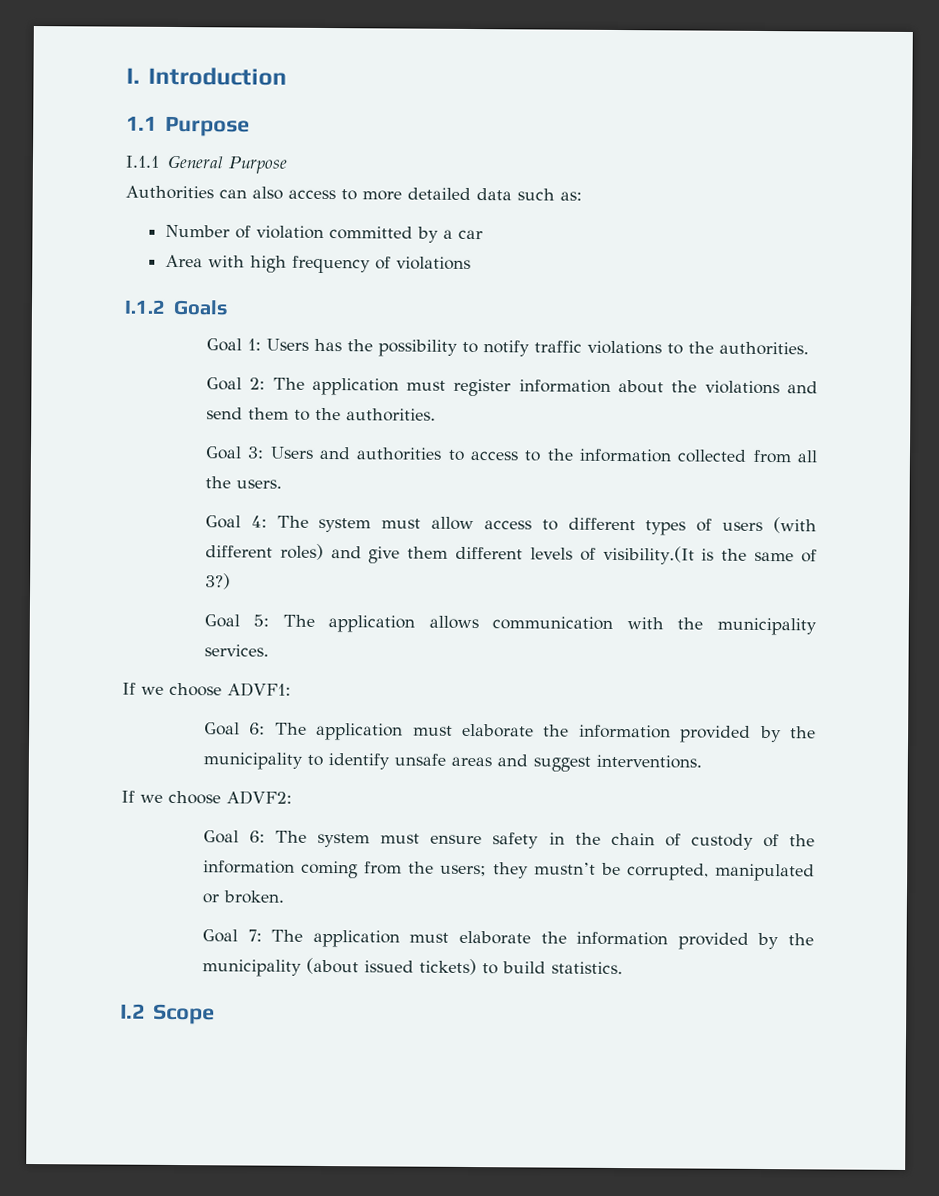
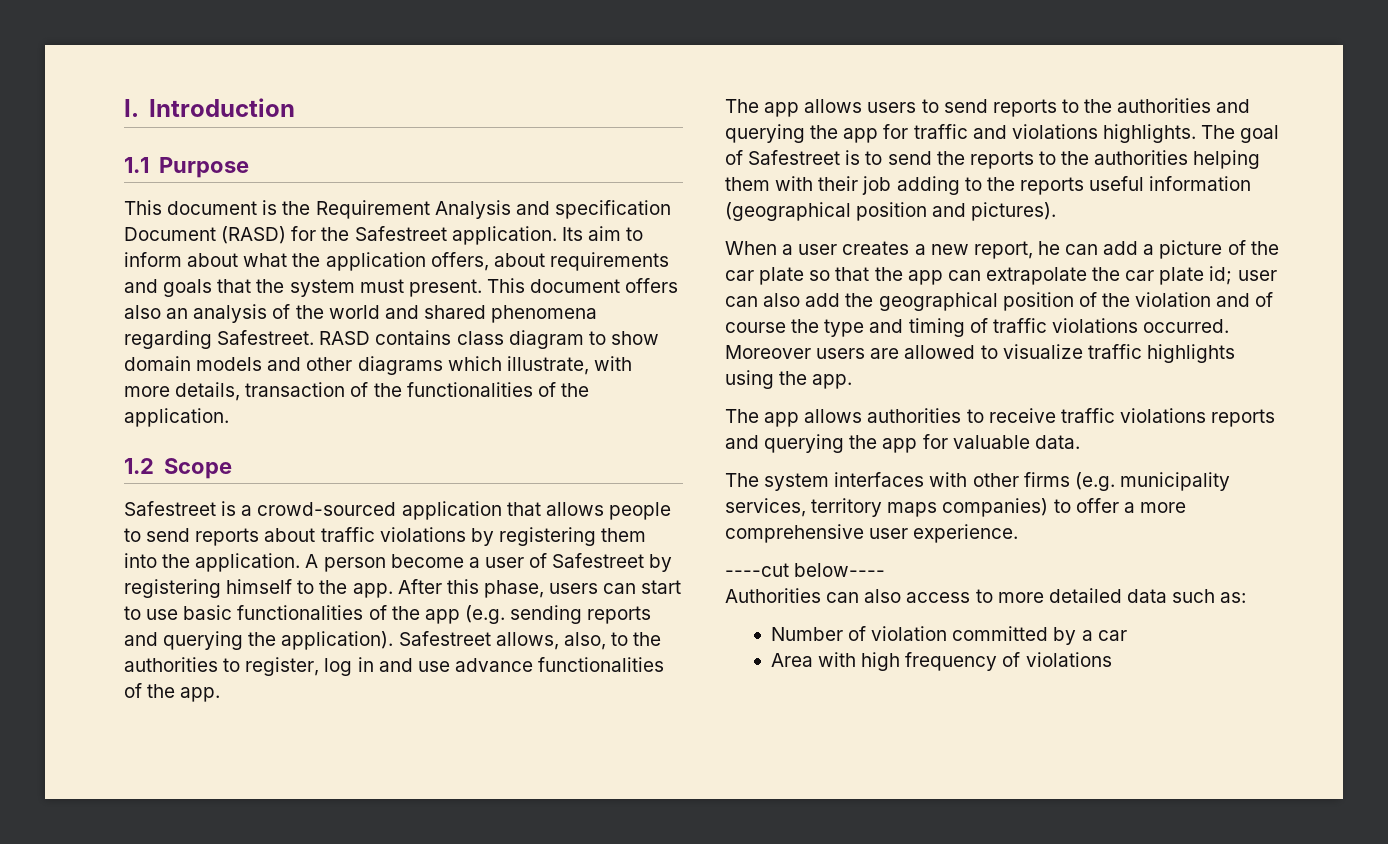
[125,154,287,174] I.1.1 General Purpose -> [124,200,671,219] [124,226,644,245] [124,252,669,271] [124,278,679,297] [124,304,598,323] [124,330,659,349] [124,356,632,375] [124,382,589,401] [124,408,229,427] [124,458,232,479] [124,501,671,520] [124,527,647,546] [124,553,673,572] [124,579,682,598] [124,605,652,624] [124,631,662,650] [124,657,665,676] [124,683,221,702] [725,98,1251,117] [725,124,1280,143] [725,150,1261,169] [725,176,1252,195] [725,202,1057,221] [725,240,1279,259] [725,266,1277,285] [725,292,1274,311] [725,318,1230,337] [725,344,1235,363] [725,370,853,389] [725,408,1276,427] [725,434,1080,453] [725,472,1230,491] [725,498,1186,517] [725,524,1019,543] [725,563,886,577] This document is the Requirement Analysis and specification Document (RASD) for the Safestreet application. Its aim to inform about what the application offers, about requirements and goals that the system must present. This document offers also an analysis of the world and shared phenomena regarding Safestreet. RASD contains class diagram to show domain models and other diagrams which illustrate, with more details, transaction of the functionalities of the application. // 1.2 Scope // Safestreet is a crowd-sourced application that allows people to send reports about traffic violations by registering them into the application. A person become a user of Safestreet by registering himself to the app. After this phase, users can start to use basic functionalities of the app (e.g. sending reports and querying the application). Safestreet allows, also, to the authorities to register, log in and use advance functionalities of the app. // The app allows users to send reports to the authorities and querying the app for traffic and violations highlights. The goal of Safestreet is to send the reports to the authorities helping them with their job adding to the reports useful information (geographical position and pictures). // When a user creates a new report, he can add a picture of the car plate so that the app can extrapolate the car plate id; user can also add the geographical position of the violation and of course the type and timing of traffic violations occurred. Moreover users are allowed to visualize traffic highlights using the app. // The app allows authorities to receive traffic violations reports and querying the app for valuable data. // The system interfaces with other firms (e.g. municipality services, territory maps companies) to offer a more comprehensive user experience. // ----cut below----
[124,299,229,316] [205,338,809,357] [205,377,818,397] [205,407,436,422] [204,446,819,464] [204,476,282,489] [204,515,818,536] [204,543,817,565] [204,573,231,590] [203,614,817,636] [203,644,269,657] [122,682,291,697] [203,722,816,743] [202,752,702,772] [121,790,292,805] [202,830,816,850] [202,860,815,882] [201,890,285,904] [201,929,815,950] [201,957,623,977] [120,1003,215,1025] // I.1.2 Goals // Goal 1: Users has the possibility to notify traffic violations to the authorities. // Goal 2: The application must register information about the violations and send them to the authorities. // Goal 3: Users and authorities to access to the information collected from all the users. // Goal 4: The system must allow access to different types of users (with different roles) and give them different levels of visibility.(It is the same of 3?) // Goal 5: The application allows communication with the municipality services. // If we choose ADVF1: // Goal 6: The application must elaborate the information provided by the municipality to identify unsafe areas and suggest interventions. // If we choose ADVF2: // Goal 6: The system must ensure safety in the chain of custody of the information coming from the users; they mustn’t be corrupted, manipulated or broken. // Goal 7: The application must elaborate the information provided by the municipality (about issued tickets) to build statistics. // I.2 Scope -> (1112, 659) none

